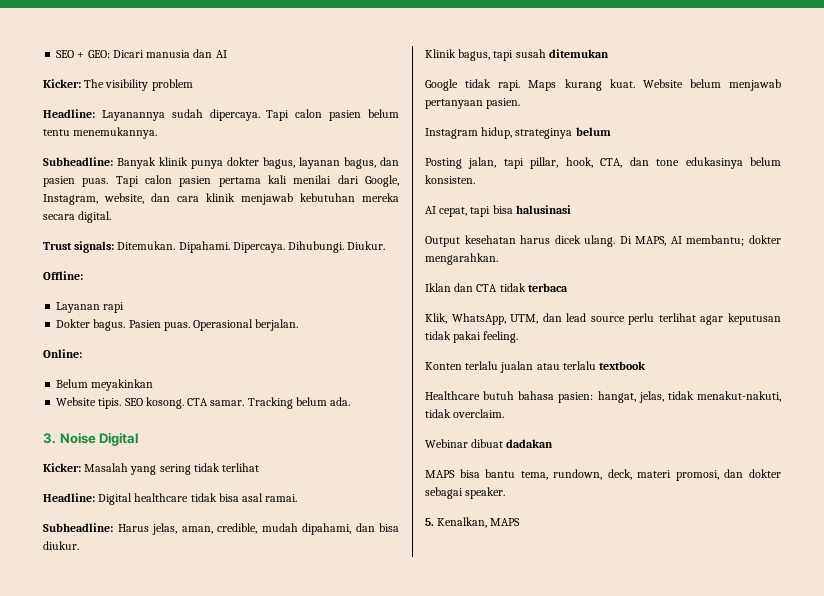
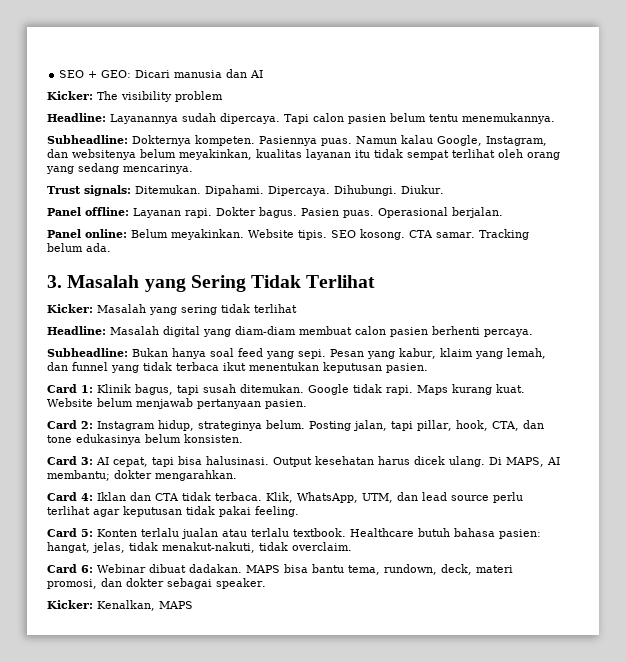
[117,157,399,169] [43,175,399,187] [43,193,399,205] [43,211,112,223] Banyak klinik punya dokter bagus, layanan bagus, dan pasien puas. Tapi calon pasien pertama kali menilai dari Google, Instagram, website, dan cara klinik menjawab kebutuhan mereka secara digital. -> [132,135,547,146] [47,149,560,160] [46,163,193,174] Dokternya kompeten. Pasiennya puas. Namun kalau Google, Instagram, dan websitenya belum meyakinkan, kualitas layanan itu tidak sempat terlihat oleh orang yang sedang mencarinya.
[43,271,83,280] [56,302,125,313] Offline: // Layanan rapi // -> [47,207,212,218] Panel offline: Layanan rapi.
[43,349,82,358] [56,379,154,391] Online: // Belum meyakinkan // -> [47,229,244,240] Panel online: Belum meyakinkan.
[59,432,139,446] Noise Digital -> [67,275,376,292] Masalah yang Sering Tidak Terlihat
[98,493,298,505] [43,523,399,535] [43,541,79,550] Digital healthcare tidak bisa asal ramai. // Subheadline: Harus jelas, aman, credible, mudah dipahami, dan bisa diukur. // -> [110,326,533,337] [47,348,546,359] [47,362,428,373] [47,384,93,393] Masalah digital yang diam-diam membuat calon pasien berhenti percaya. // Subheadline: Bukan hanya soal feed yang sepi. Pesan yang kabur, klaim yang lemah, dan funnel yang tidak terbaca ikut menentukan keputusan pasien. // Card 1:
[548,49,609,58] ditemukan // -> [240,384,304,393] ditemukan.
(521, 103) none -> [47,420,93,429] Card 2:
[575,127,611,136] belum // -> [266,420,305,429] belum.
(475, 179) none -> [47,456,93,465] Card 3:
[515,205,571,214] halusinasi // -> [206,456,269,465] halusinasi.
(498, 259) none -> [47,492,93,501] Card 4:
[527,283,568,292] terbaca // -> [215,492,262,501] terbaca.
(519, 337) none -> [47,528,93,537] Card 5:
[599,361,647,370] textbook // -> [293,528,346,537] textbook.
(505, 413) none -> [47,564,93,573] Card 6:
[506,439,554,448] dadakan // -> [189,564,242,573] dadakan.
[425,518,434,526] 5. -> [47,600,93,609] Kicker:

